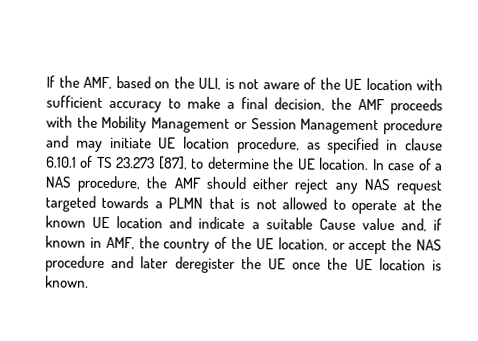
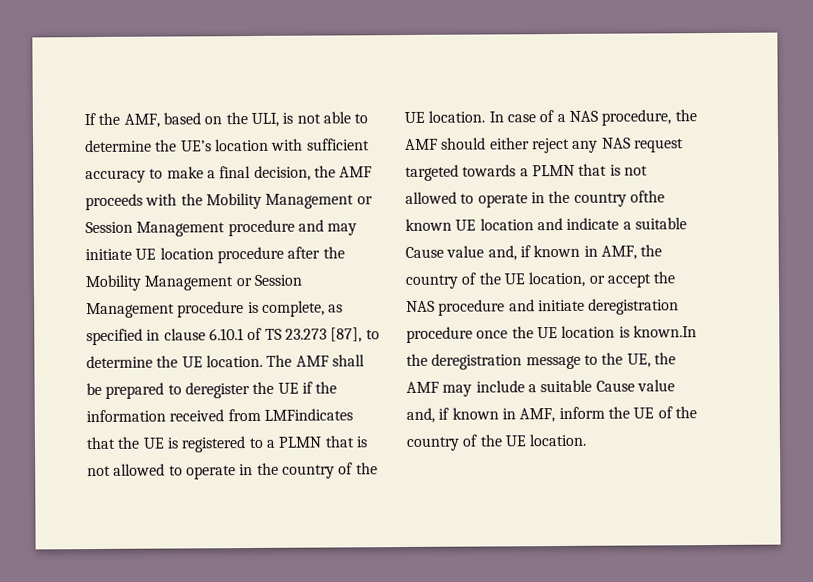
[262,77,362,90] aware of the UE -> [322,111,369,124] [85,139,212,153] able to determine the UE’s
[236,136,300,154] procedure, -> [216,246,345,264] [85,274,302,292] [86,300,325,319] procedure after the Mobility Management or Session Management procedure is complete,
(370, 163) none -> [266,354,365,367] [86,381,338,399] [86,408,353,423] [86,435,368,453] [87,462,378,480] [404,110,486,124] The AMF shall be prepared to deregister the UE if the information received from LMFindicates that the UE is registered to a PLMN that is not allowed to operate in the country of the UE location.
[402,198,442,211] at the -> [530,190,665,207] in the country ofthe
[140,256,286,273] later deregister the UE -> [537,298,680,315] [406,326,473,344] initiate deregistration procedure
[45,275,89,288] known. -> [632,325,697,338] [406,352,676,370] [406,379,675,397] [406,406,697,424] [406,433,588,451] known.In the deregistration message to the UE, the AMF may include a suitable Cause value and, if known in AMF, inform the UE of the country of the UE location.

